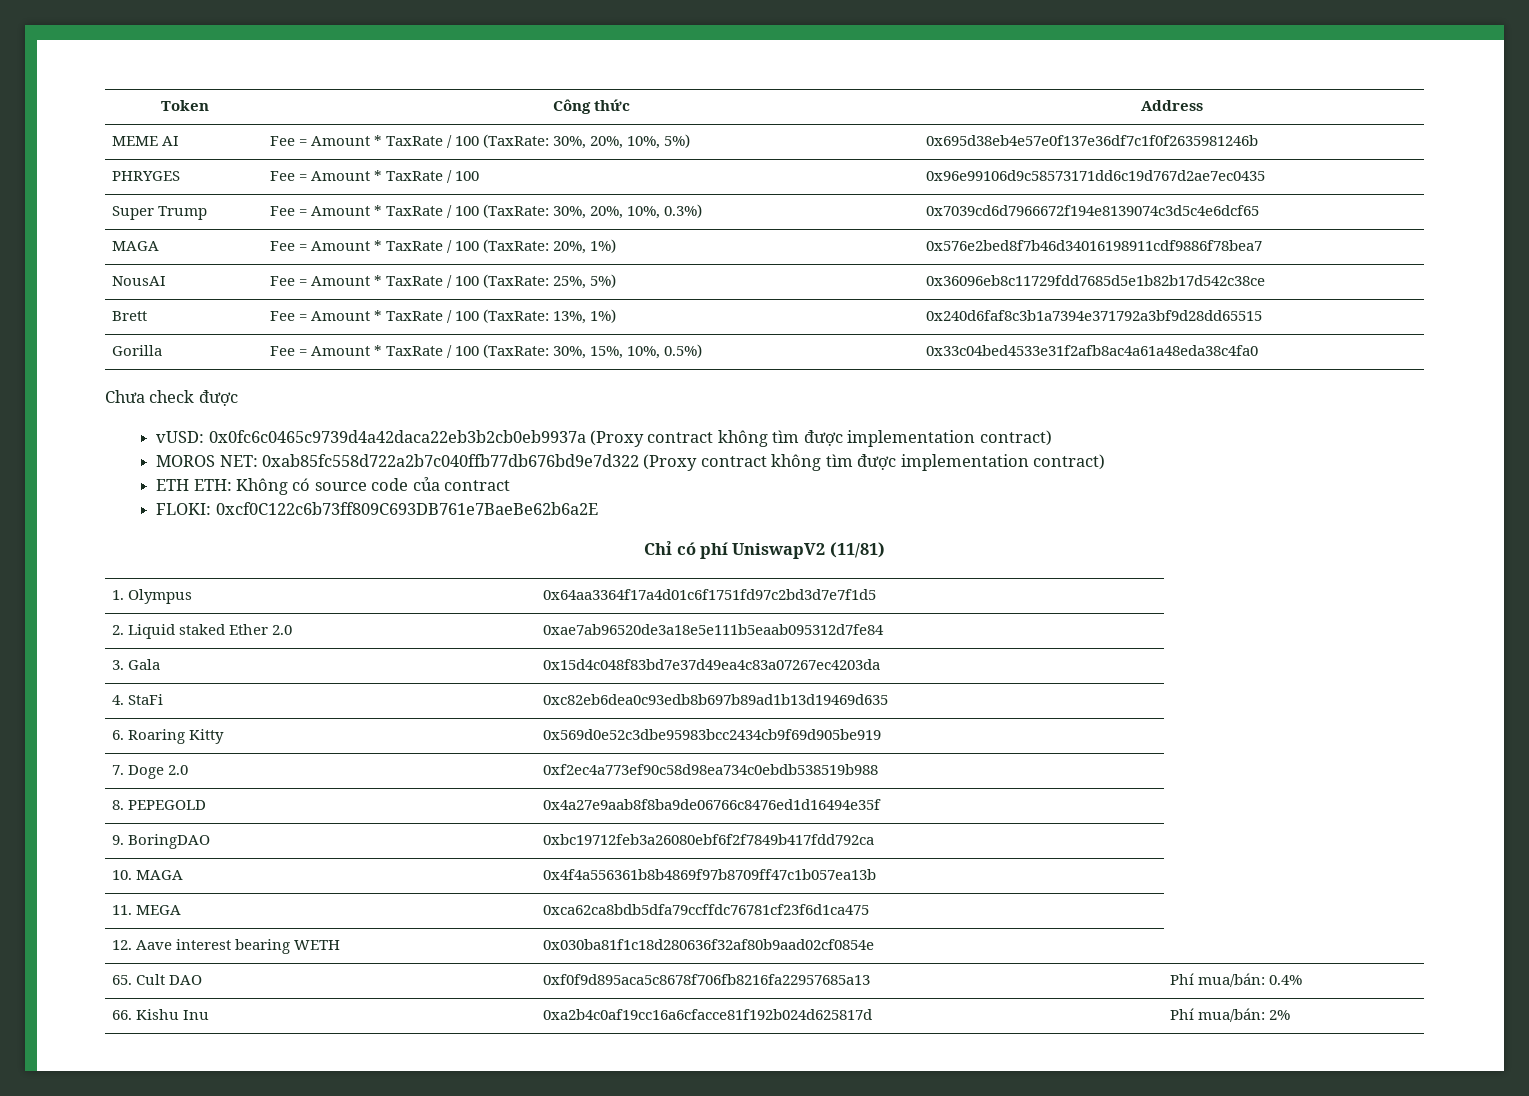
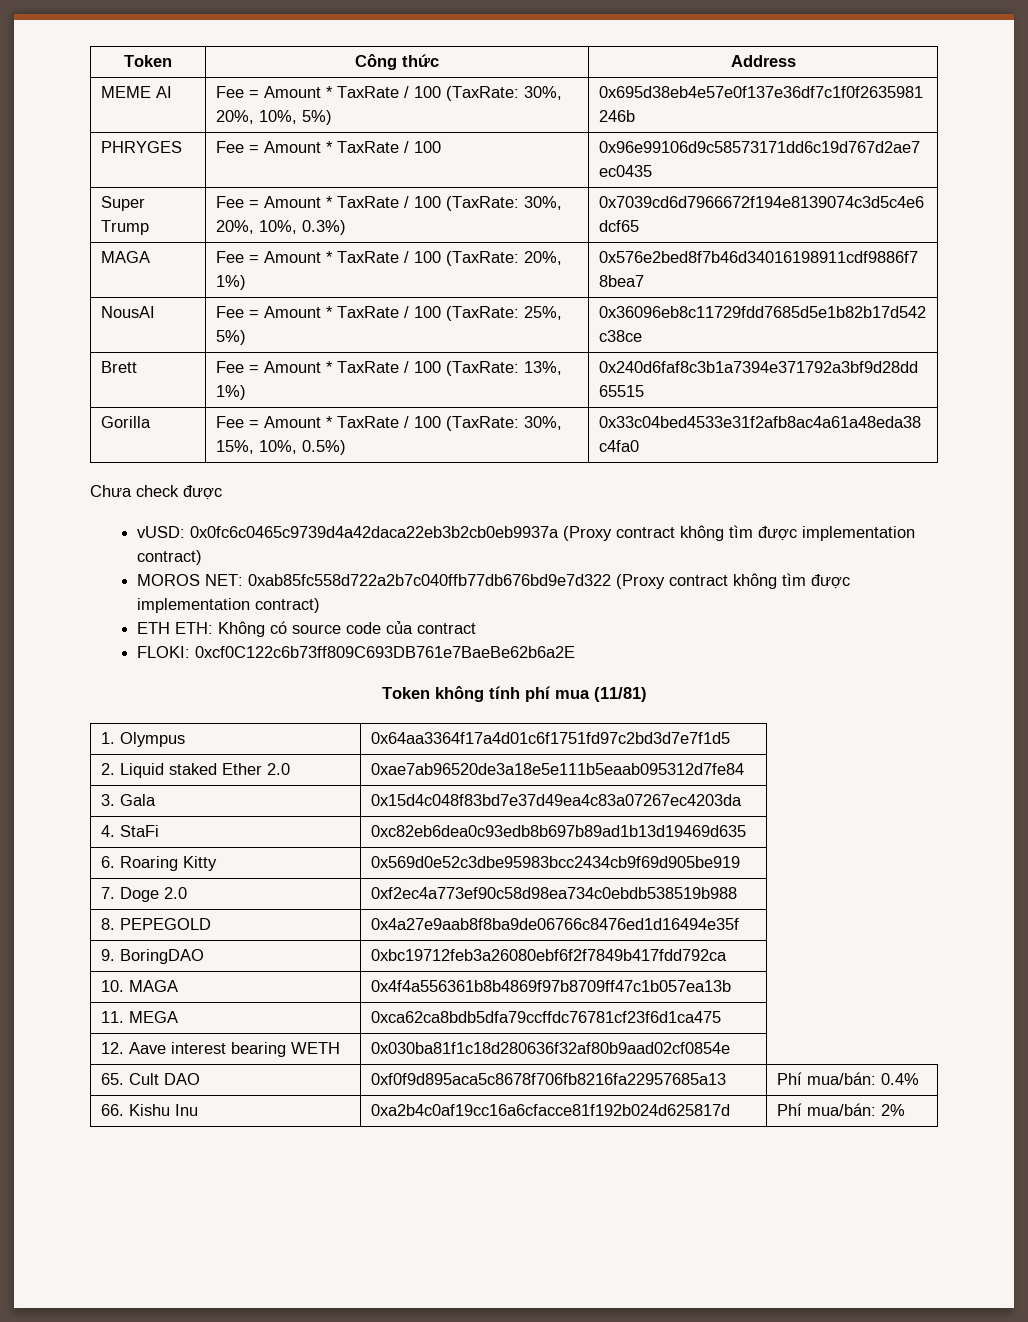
[644,541,826,559] Chỉ có phí UniswapV2 -> [381,686,590,702] Token không tính phí mua

